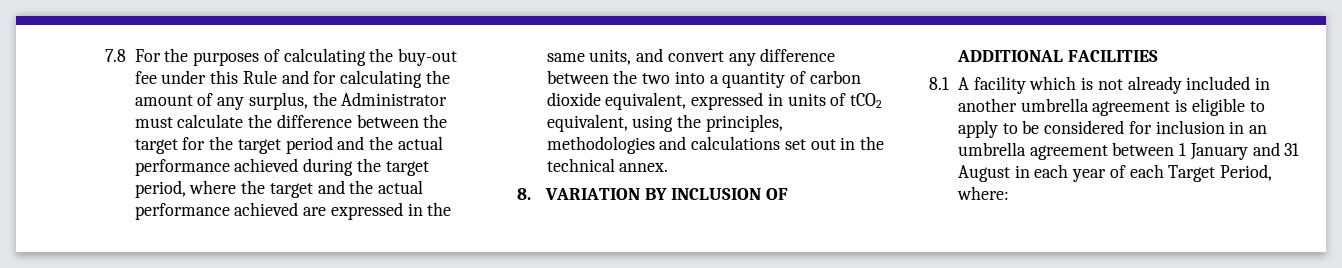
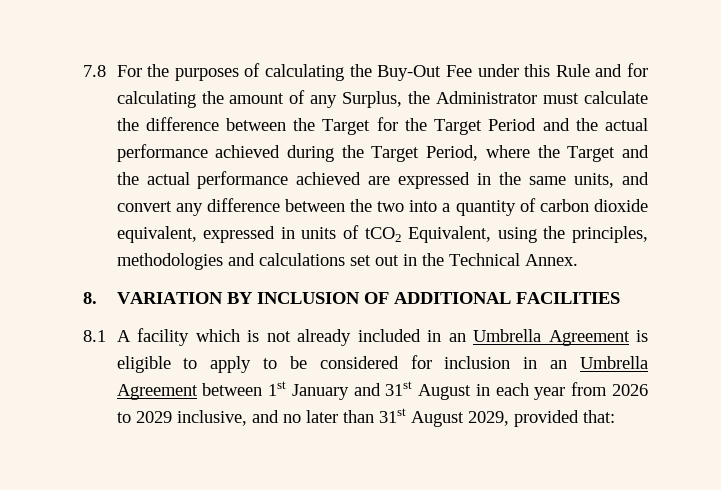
[398,48,458,66] [134,71,157,84] buy-out fee -> [377,65,472,81] Buy-Out Fee
[248,92,308,110] surplus, -> [342,91,403,108] Surplus,
[134,139,178,154] target -> [322,119,371,135] Target
[237,136,333,154] target period -> [434,118,537,135] Target Period
[385,161,429,176] [134,180,186,198] target period, -> [371,145,479,162] Target Period,
[269,183,313,198] target -> [567,146,616,162] Target
[546,114,628,132] equivalent, -> [408,226,492,243] Equivalent,
[546,158,669,172] technical annex. -> [448,253,578,266] Technical Annex.
[957,98,1171,116] another umbrella agreement -> [448,329,630,346] an Umbrella Agreement
[957,142,1187,160] umbrella agreement between 1 -> [580,356,648,369] [116,381,287,400] Umbrella Agreement between 1st
[1284,143,1300,156] 31 -> [385,381,413,396] 31st
[1109,164,1273,182] [956,186,1009,200] of each Target Period, where: -> [571,382,649,396] [116,408,615,427] from 2026 to 2029 inclusive, and no later than 31st August 2029, provided that:

